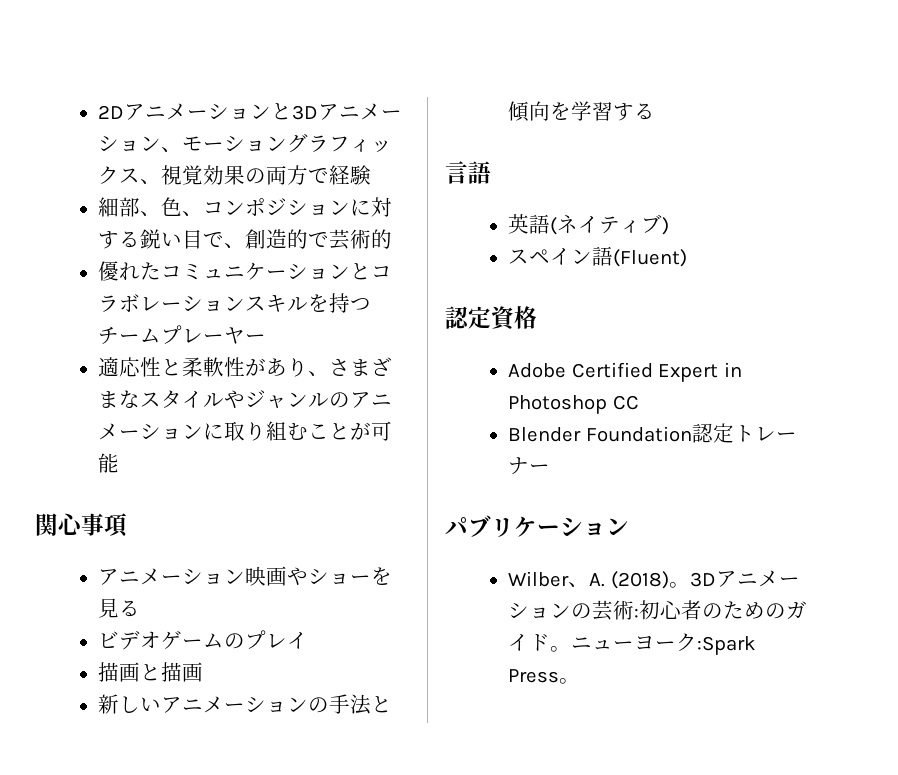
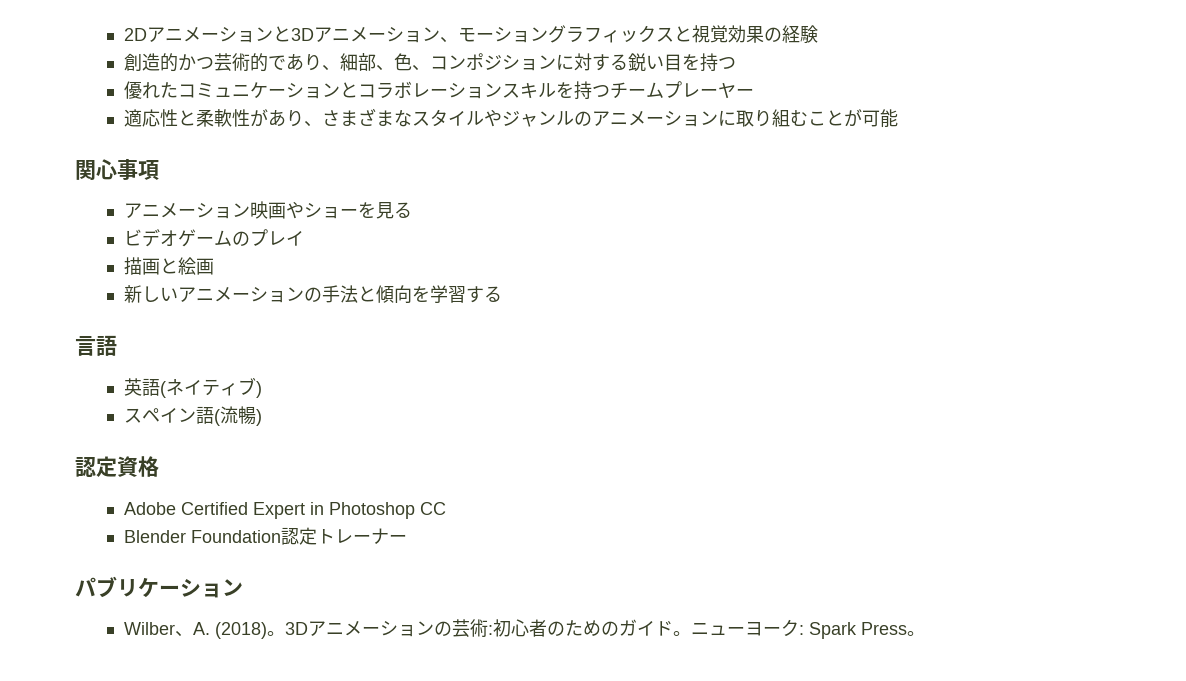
[140,179,162,185] 、 -> [673,26,692,42] と
[266,165,330,185] 両方で -> (782, 34) none
(372, 175) none -> [123,53,340,72] 創造的かつ芸術的であり、
[203,229,393,250] で、創造的で芸術的 -> [681,53,736,72] を持つ
[161,662,183,682] 描 -> [177,257,196,275] 絵
[613,249,688,267] (Fluent) -> [213,406,262,426] (流暢)
[697,636,757,655] :Spark -> [798,622,857,639] : Spark

